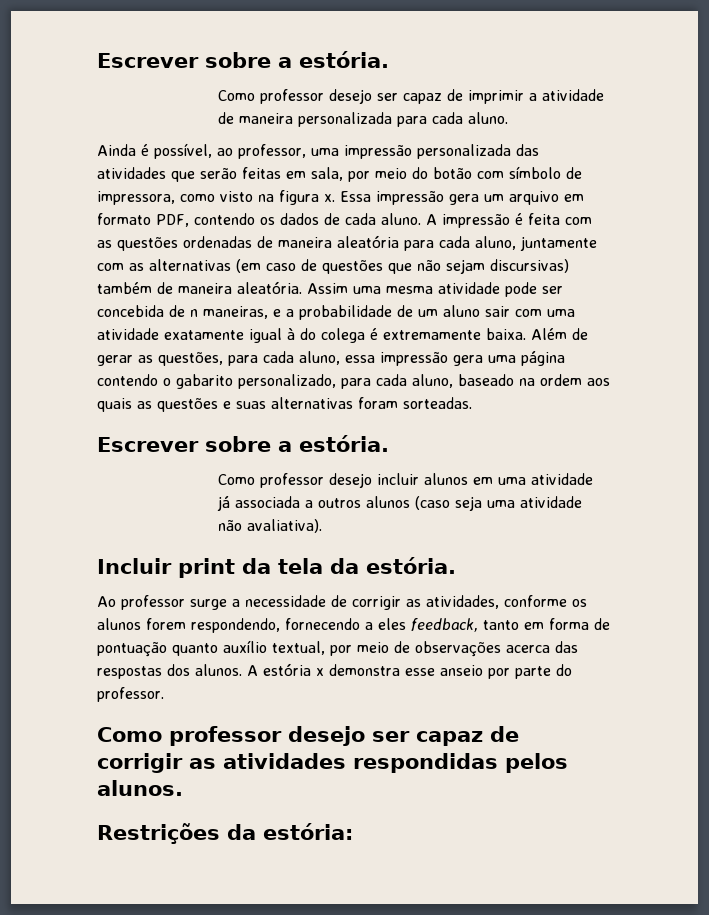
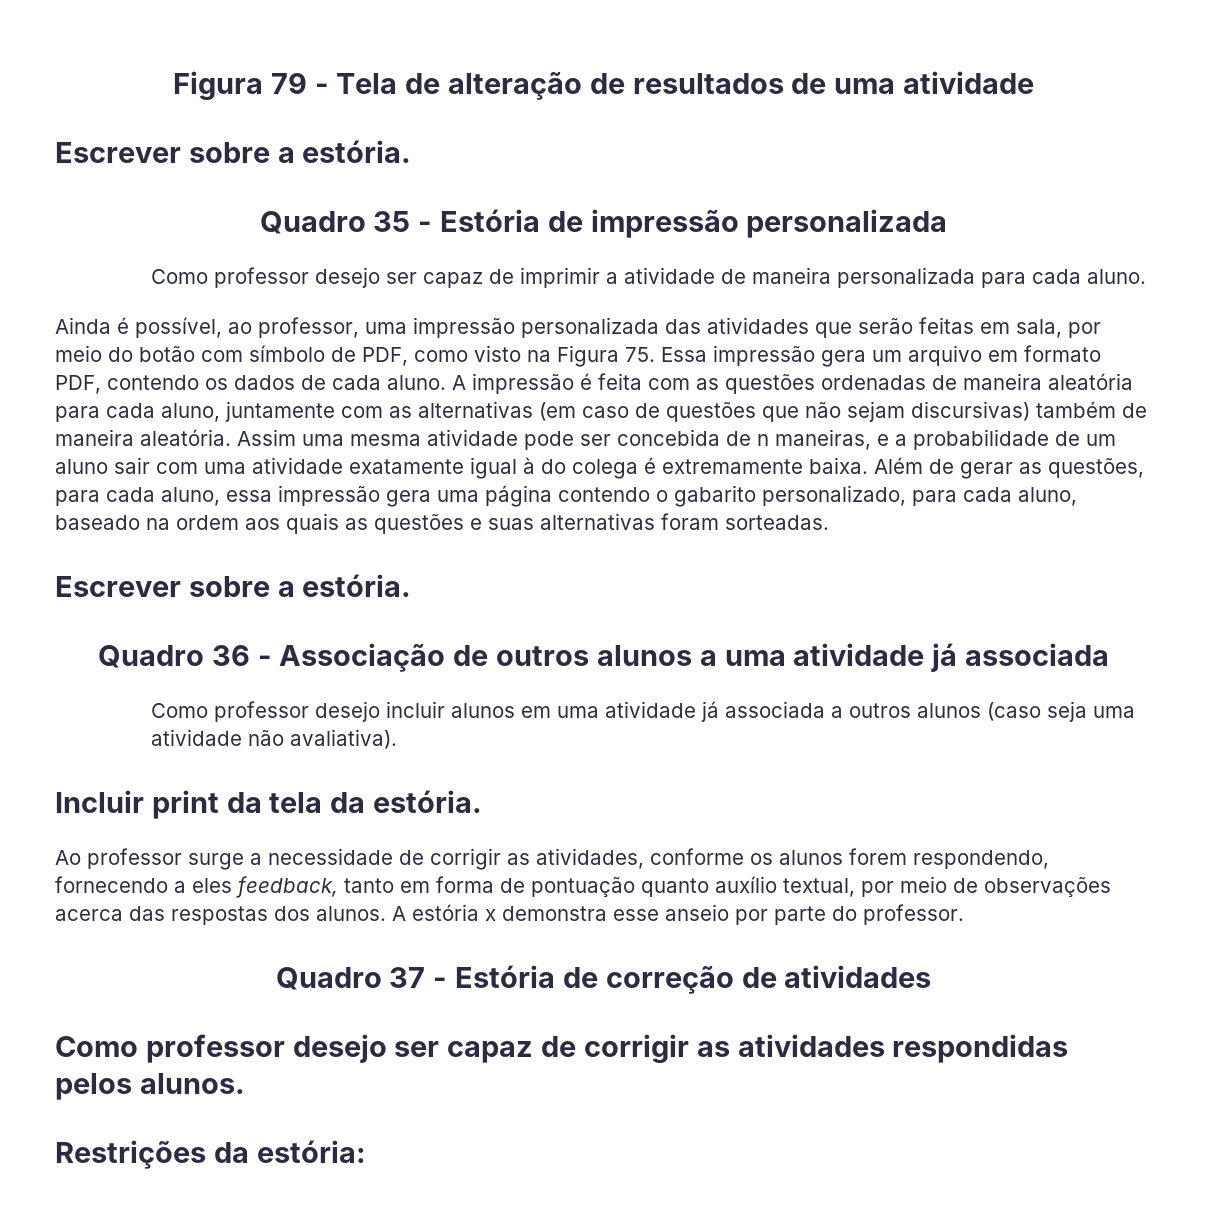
[97,51,389,68] Escrever sobre a estória. -> [172,71,1035,101] [55,140,412,163] [259,209,948,238] Figura 79 - Tela de alteração de resultados de uma atividade // Escrever sobre a estória. // Quadro 35 - Estória de impressão personalizada
[97,191,175,205] impressora, -> [362,347,408,366] PDF,
[279,190,335,205] figura x. -> [557,345,655,367] Figura 75.
(389, 443) none -> [97,643,1110,672] // Quadro 36 - Associação de outros alunos a uma atividade já associada
(164, 694) none -> [275,965,932,994] // Quadro 37 - Estória de correção de atividades

